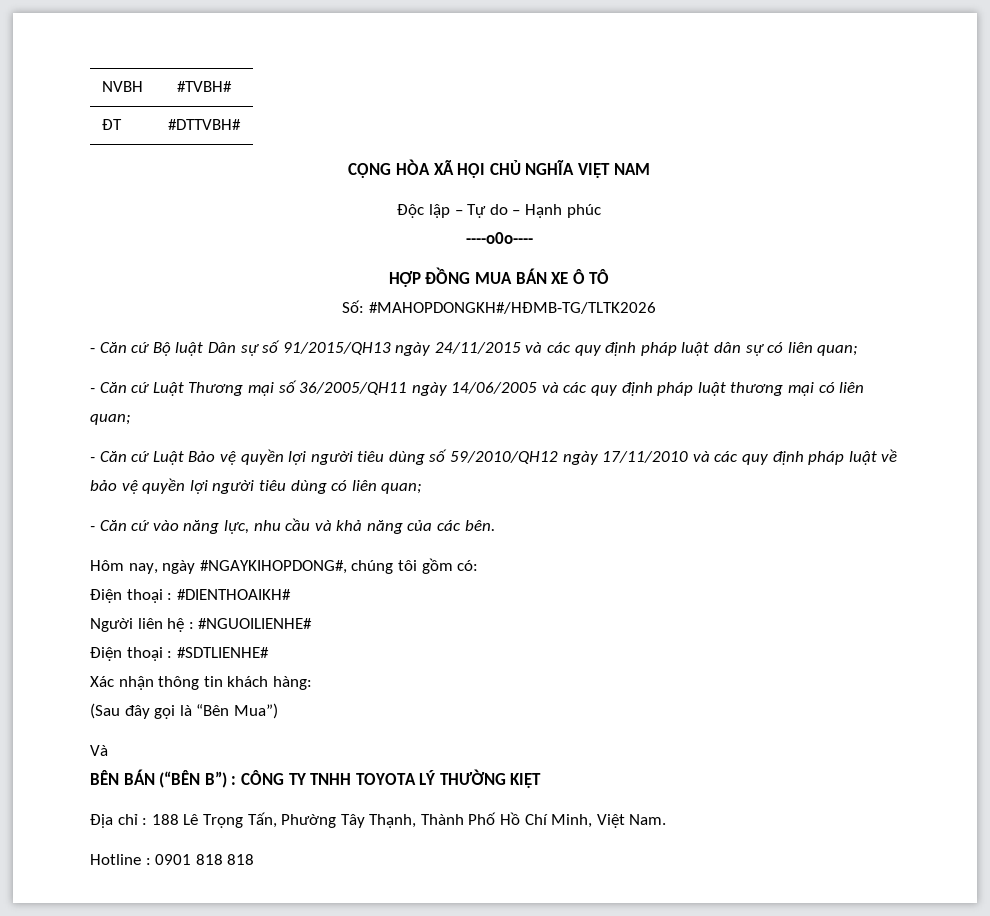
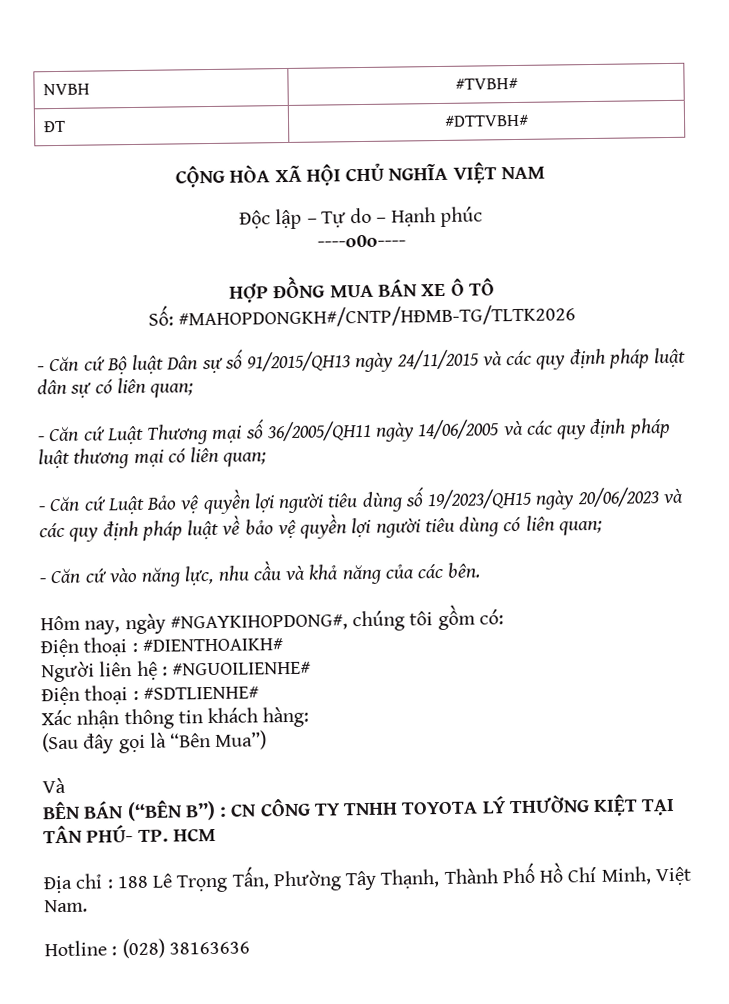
[368,302,656,314] #MAHOPDONGKH#/HĐMB-TG/TLTK2026 -> [178,304,577,329] #MAHOPDONGKH#/CNTP/HĐMB-TG/TLTK2026
[450,451,689,465] 59/2010/QH12 ngày 17/11/2010 -> [427,487,660,510] 19/2023/QH15 ngày 20/06/2023
(237, 780) none -> [230,803,257,817] CN
(542, 780) none -> [641,798,676,816] [43,824,216,844] TẠI TÂN PHÚ- TP. HCM
[155,854,255,865] 0901 818 818 -> [121,938,250,959] (028) 38163636

